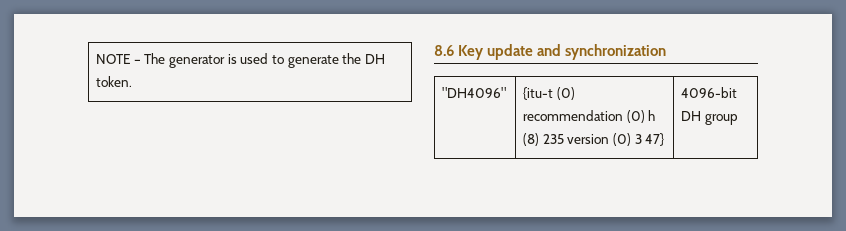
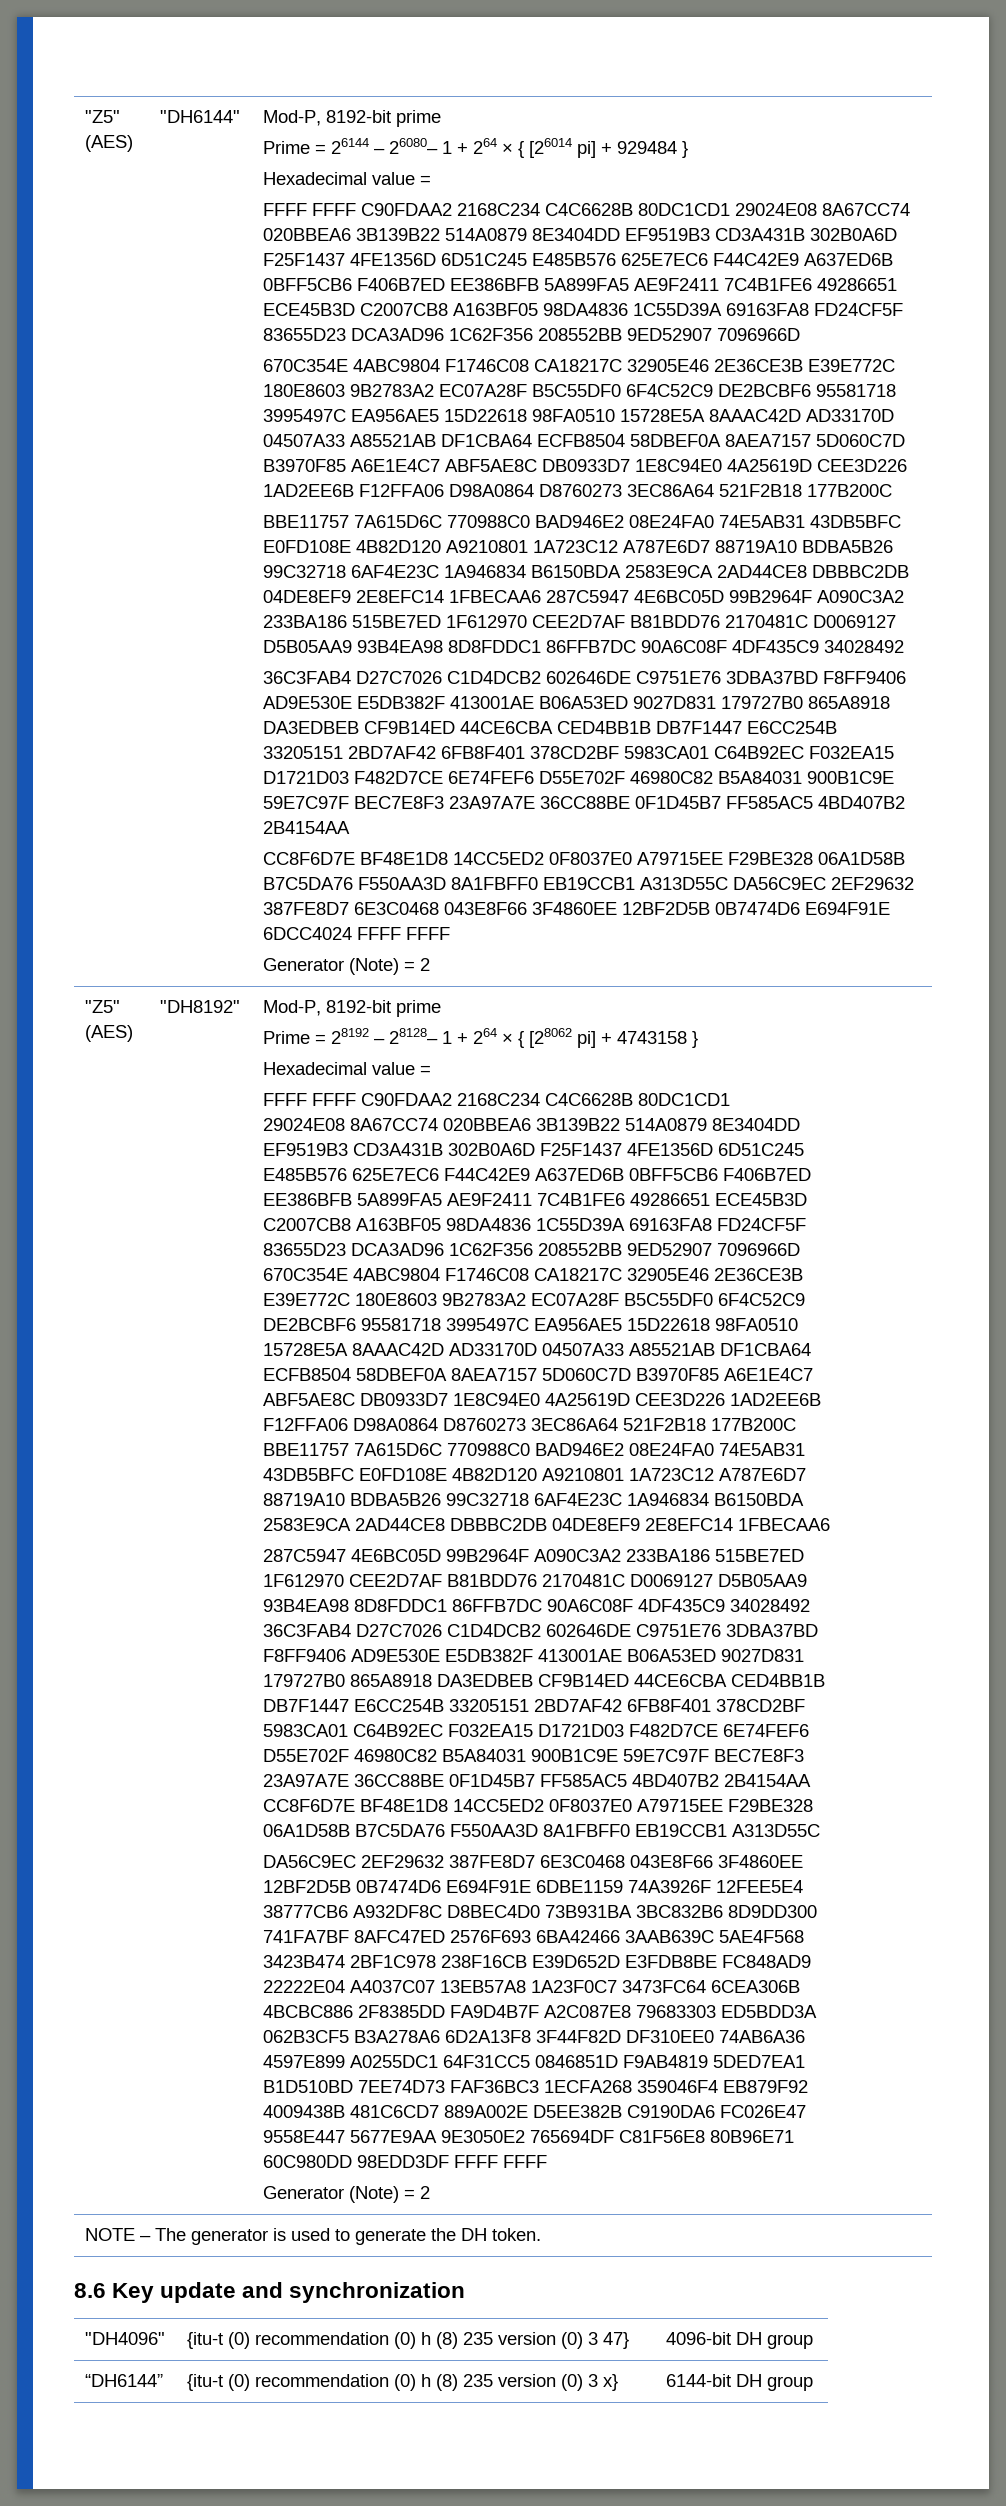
(96, 59) none -> [84,110,120,123] [84,135,133,152] [159,110,240,123] [262,110,441,127] [262,138,688,158] [262,172,431,185] [262,203,910,216] [262,228,897,241] [262,253,893,266] [262,278,897,291] [262,303,903,316] [262,328,800,341] [262,359,895,372] [262,384,896,397] [262,409,894,422] [262,434,905,447] [262,459,907,472] [262,484,892,497] [262,515,901,528] [262,540,893,553] [262,565,909,578] [262,590,904,603] [262,615,896,628] [262,640,904,653] [262,671,906,684] [262,696,890,709] [262,721,837,734] [262,746,894,759] [262,771,894,784] [262,796,905,809] [262,821,350,834] [262,852,905,865] [262,877,914,890] [262,902,890,915] [262,927,450,940] [262,958,430,975] [84,1000,120,1013] [84,1025,133,1042] [159,1000,240,1013] [262,1000,441,1017] [262,1028,698,1048] [262,1062,431,1075] [262,1093,730,1106] [262,1118,800,1131] [262,1143,804,1156] [262,1168,811,1181] [262,1193,807,1206] [262,1218,806,1231] [262,1243,800,1256] [262,1268,803,1281] [262,1293,805,1306] [262,1318,798,1331] [262,1343,811,1356] [262,1368,813,1381] [262,1393,821,1406] [262,1418,796,1431] [262,1443,805,1456] [262,1468,806,1481] [262,1493,804,1506] [262,1518,830,1531] [262,1549,804,1562] [262,1574,807,1587] [262,1599,810,1612] [262,1624,818,1637] [262,1649,804,1662] [262,1674,825,1687] [262,1699,805,1712] [262,1724,809,1737] [262,1749,804,1762] [262,1774,811,1787] [262,1799,813,1812] [262,1824,820,1837] [262,1855,803,1868] [262,1880,803,1893] [262,1905,817,1918] [262,1930,804,1943] [262,1955,811,1968] [262,1980,800,1993] [262,2005,817,2018] [262,2030,805,2043] [262,2055,805,2068] [262,2080,808,2093] [262,2105,806,2118] [262,2130,794,2143] [262,2155,547,2168] [262,2186,430,2203] "Z5" (AES) | "DH6144" | Mod-P, 8192-bit prime // Prime = 26144 – 26080– 1 + 264 × { [26014 pi] + 929484 } // Hexadecimal value = // FFFF FFFF C90FDAA2 2168C234 C4C6628B 80DC1CD1 29024E08 8A67CC74 020BBEA6 3B139B22 514A0879 8E3404DD EF9519B3 CD3A431B 302B0A6D F25F1437 4FE1356D 6D51C245 E485B576 625E7EC6 F44C42E9 A637ED6B 0BFF5CB6 F406B7ED EE386BFB 5A899FA5 AE9F2411 7C4B1FE6 49286651 ECE45B3D C2007CB8 A163BF05 98DA4836 1C55D39A 69163FA8 FD24CF5F 83655D23 DCA3AD96 1C62F356 208552BB 9ED52907 7096966D // 670C354E 4ABC9804 F1746C08 CA18217C 32905E46 2E36CE3B E39E772C 180E8603 9B2783A2 EC07A28F B5C55DF0 6F4C52C9 DE2BCBF6 95581718 3995497C EA956AE5 15D22618 98FA0510 15728E5A 8AAAC42D AD33170D 04507A33 A85521AB DF1CBA64 ECFB8504 58DBEF0A 8AEA7157 5D060C7D B3970F85 A6E1E4C7 ABF5AE8C DB0933D7 1E8C94E0 4A25619D CEE3D226 1AD2EE6B F12FFA06 D98A0864 D8760273 3EC86A64 521F2B18 177B200C // BBE11757 7A615D6C 770988C0 BAD946E2 08E24FA0 74E5AB31 43DB5BFC E0FD108E 4B82D120 A9210801 1A723C12 A787E6D7 88719A10 BDBA5B26 99C32718 6AF4E23C 1A946834 B6150BDA 2583E9CA 2AD44CE8 DBBBC2DB 04DE8EF9 2E8EFC14 1FBECAA6 287C5947 4E6BC05D 99B2964F A090C3A2 233BA186 515BE7ED 1F612970 CEE2D7AF B81BDD76 2170481C D0069127 D5B05AA9 93B4EA98 8D8FDDC1 86FFB7DC 90A6C08F 4DF435C9 34028492 // 36C3FAB4 D27C7026 C1D4DCB2 602646DE C9751E76 3DBA37BD F8FF9406 AD9E530E E5DB382F 413001AE B06A53ED 9027D831 179727B0 865A8918 DA3EDBEB CF9B14ED 44CE6CBA CED4BB1B DB7F1447 E6CC254B 33205151 2BD7AF42 6FB8F401 378CD2BF 5983CA01 C64B92EC F032EA15 D1721D03 F482D7CE 6E74FEF6 D55E702F 46980C82 B5A84031 900B1C9E 59E7C97F BEC7E8F3 23A97A7E 36CC88BE 0F1D45B7 FF585AC5 4BD407B2 2B4154AA // CC8F6D7E BF48E1D8 14CC5ED2 0F8037E0 A79715EE F29BE328 06A1D58B B7C5DA76 F550AA3D 8A1FBFF0 EB19CCB1 A313D55C DA56C9EC 2EF29632 387FE8D7 6E3C0468 043E8F66 3F4860EE 12BF2D5B 0B7474D6 E694F91E 6DCC4024 FFFF FFFF // Generator (Note) = 2 // "Z5" (AES) | "DH8192" | Mod-P, 8192-bit prime // Prime = 28192 – 28128– 1 + 264 × { [28062 pi] + 4743158 } // Hexadecimal value = // FFFF FFFF C90FDAA2 2168C234 C4C6628B 80DC1CD1 // 29024E08 8A67CC74 020BBEA6 3B139B22 514A0879 8E3404DD // EF9519B3 CD3A431B 302B0A6D F25F1437 4FE1356D 6D51C245 // E485B576 625E7EC6 F44C42E9 A637ED6B 0BFF5CB6 F406B7ED // EE386BFB 5A899FA5 AE9F2411 7C4B1FE6 49286651 ECE45B3D // C2007CB8 A163BF05 98DA4836 1C55D39A 69163FA8 FD24CF5F // 83655D23 DCA3AD96 1C62F356 208552BB 9ED52907 7096966D // 670C354E 4ABC9804 F1746C08 CA18217C 32905E46 2E36CE3B // E39E772C 180E8603 9B2783A2 EC07A28F B5C55DF0 6F4C52C9 // DE2BCBF6 95581718 3995497C EA956AE5 15D22618 98FA0510 // 15728E5A 8AAAC42D AD33170D 04507A33 A85521AB DF1CBA64 // ECFB8504 58DBEF0A 8AEA7157 5D060C7D B3970F85 A6E1E4C7 // ABF5AE8C DB0933D7 1E8C94E0 4A25619D CEE3D226 1AD2EE6B // F12FFA06 D98A0864 D8760273 3EC86A64 521F2B18 177B200C // BBE11757 7A615D6C 770988C0 BAD946E2 08E24FA0 74E5AB31 // 43DB5BFC E0FD108E 4B82D120 A9210801 1A723C12 A787E6D7 // 88719A10 BDBA5B26 99C32718 6AF4E23C 1A946834 B6150BDA // 2583E9CA 2AD44CE8 DBBBC2DB 04DE8EF9 2E8EFC14 1FBECAA6 // 287C5947 4E6BC05D 99B2964F A090C3A2 233BA186 515BE7ED // 1F612970 CEE2D7AF B81BDD76 2170481C D0069127 D5B05AA9 // 93B4EA98 8D8FDDC1 86FFB7DC 90A6C08F 4DF435C9 34028492 // 36C3FAB4 D27C7026 C1D4DCB2 602646DE C9751E76 3DBA37BD // F8FF9406 AD9E530E E5DB382F 413001AE B06A53ED 9027D831 // 179727B0 865A8918 DA3EDBEB CF9B14ED 44CE6CBA CED4BB1B // DB7F1447 E6CC254B 33205151 2BD7AF42 6FB8F401 378CD2BF // 5983CA01 C64B92EC F032EA15 D1721D03 F482D7CE 6E74FEF6 // D55E702F 46980C82 B5A84031 900B1C9E 59E7C97F BEC7E8F3 // 23A97A7E 36CC88BE 0F1D45B7 FF585AC5 4BD407B2 2B4154AA // CC8F6D7E BF48E1D8 14CC5ED2 0F8037E0 A79715EE F29BE328 // 06A1D58B B7C5DA76 F550AA3D 8A1FBFF0 EB19CCB1 A313D55C // DA56C9EC 2EF29632 387FE8D7 6E3C0468 043E8F66 3F4860EE // 12BF2D5B 0B7474D6 E694F91E 6DBE1159 74A3926F 12FEE5E4 // 38777CB6 A932DF8C D8BEC4D0 73B931BA 3BC832B6 8D9DD300 // 741FA7BF 8AFC47ED 2576F693 6BA42466 3AAB639C 5AE4F568 // 3423B474 2BF1C978 238F16CB E39D652D E3FDB8BE FC848AD9 // 22222E04 A4037C07 13EB57A8 1A23F0C7 3473FC64 6CEA306B // 4BCBC886 2F8385DD FA9D4B7F A2C087E8 79683303 ED5BDD3A // 062B3CF5 B3A278A6 6D2A13F8 3F44F82D DF310EE0 74AB6A36 // 4597E899 A0255DC1 64F31CC5 0846851D F9AB4819 5DED7EA1 // B1D510BD 7EE74D73 FAF36BC3 1ECFA268 359046F4 EB879F92 // 4009438B 481C6CD7 889A002E D5EE382B C9190DA6 FC026E47 // 9558E447 5677E9AA 9E3050E2 765694DF C81F56E8 80B96E71 // 60C980DD 98EDD3DF FFFF FFFF // Generator (Note) = 2 //
(738, 119) none -> [84,2374,163,2387] [186,2374,618,2391] [665,2374,813,2391] // “DH6144” | {itu-t (0) recommendation (0) h (8) 235 version (0) 3 x} | 6144-bit DH group

